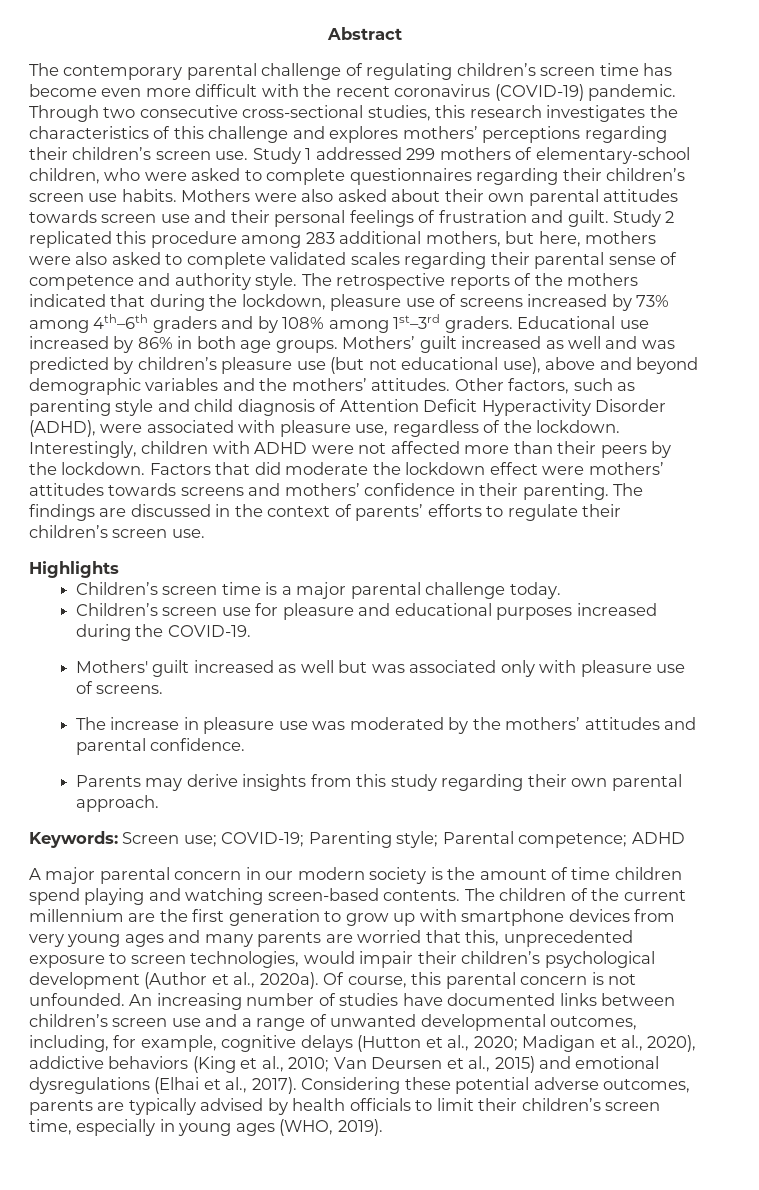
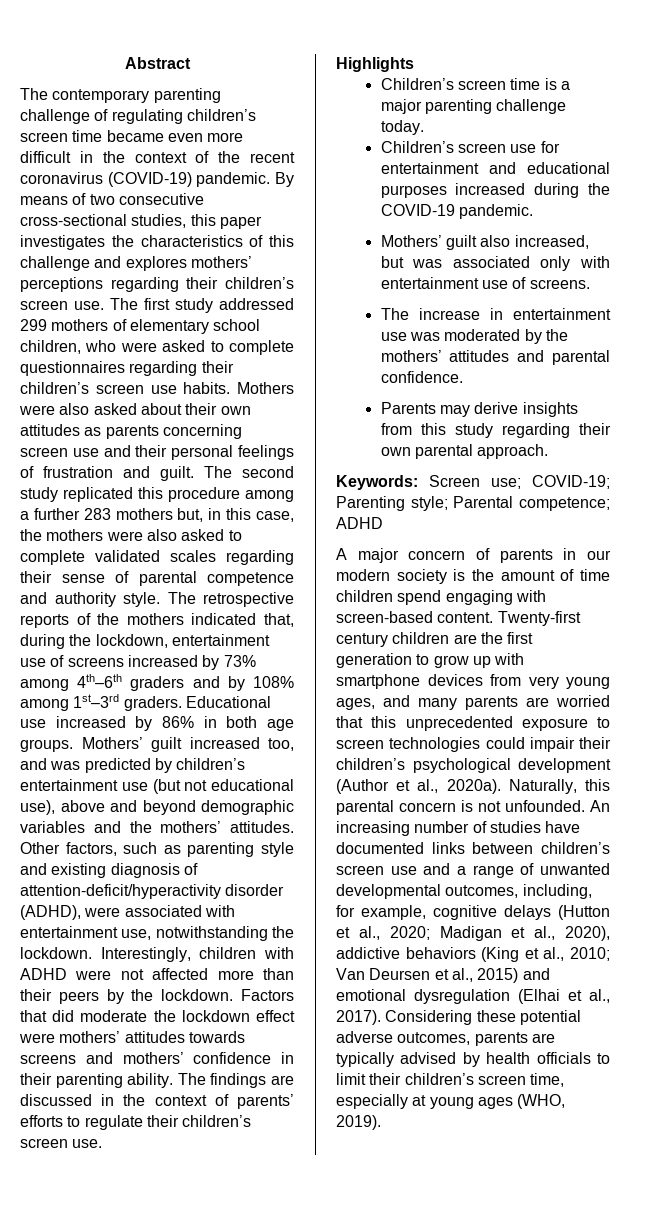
[186,63,257,80] parental -> [153,88,221,103] parenting
[643,63,673,76] [29,84,97,97] has become -> [106,130,164,142] became
[261,84,299,97] with -> [79,151,210,163] in the context of
[29,105,99,122] Through -> [275,172,295,187] [20,193,87,205] By means of
[469,105,542,118] research -> [219,216,262,229] paper
[252,147,312,164] Study 1 -> [110,298,213,313] The first study
[535,147,690,164] elementary-school -> [129,319,261,334] elementary school
[528,189,679,206] [29,210,97,223] parental attitudes towards -> [20,424,242,439] attitudes as parents concerning
[613,210,675,227] Study 2 -> [204,466,294,478] [20,487,58,502] The second study
[305,231,581,247] 283 additional mothers, but here, -> [20,508,294,522] [20,529,42,541] a further 283 mothers but, in this case, the
[534,252,605,269] parental -> (52, 577) none
(678, 258) none -> [138,571,197,586] parental
[110,294,146,307] that -> [264,613,294,627] that,
[330,294,402,311] pleasure -> [171,634,270,646] entertainment
[545,336,602,349] as well -> [268,738,294,751] too,
[221,357,293,374] pleasure -> [20,779,118,791] entertainment
[194,399,234,412] child -> [51,863,107,878] existing
[339,399,667,416] [29,420,501,437] Attention Deficit Hyperactivity Disorder (ADHD), were associated with pleasure use, regardless of -> [20,884,285,899] [20,905,235,920] [20,926,268,941] attention-deficit/hyperactivity disorder (ADHD), were associated with entertainment use, notwithstanding
[522,483,609,500] parenting. -> [55,1073,174,1088] parenting ability.
[350,582,421,599] parental -> [424,99,492,114] parenting
[282,603,354,620] pleasure -> [380,162,479,174] entertainment
[167,625,251,637] [75,660,334,677] COVID-19. // Mothers' guilt increased as well -> [380,204,533,219] [380,235,589,250] COVID-19 pandemic. // Mothers’ guilt also increased,
[580,660,652,677] pleasure -> [380,277,479,289] entertainment
[203,717,275,734] pleasure -> [513,308,611,320] entertainment
[99,867,242,884] parental concern -> [408,548,553,563] concern of parents
[84,888,686,905] [29,909,124,922] playing and watching screen-based contents. The children of the current millennium -> [445,590,546,605] [336,611,581,626] [336,632,450,647] engaging with screen-based content. Twenty-first century children
[124,934,164,947] ages -> [336,698,375,710] ages,
[465,930,500,946] this, -> [371,716,397,728] this
[190,951,355,968] technologies, would -> [389,737,525,752] technologies could
[323,972,407,988] Of course, -> [508,779,577,794] Naturally,
[29,1077,150,1094] dysregulations -> [414,989,510,1004] dysregulation
[159,1119,175,1132] in -> [412,1095,427,1106] at

